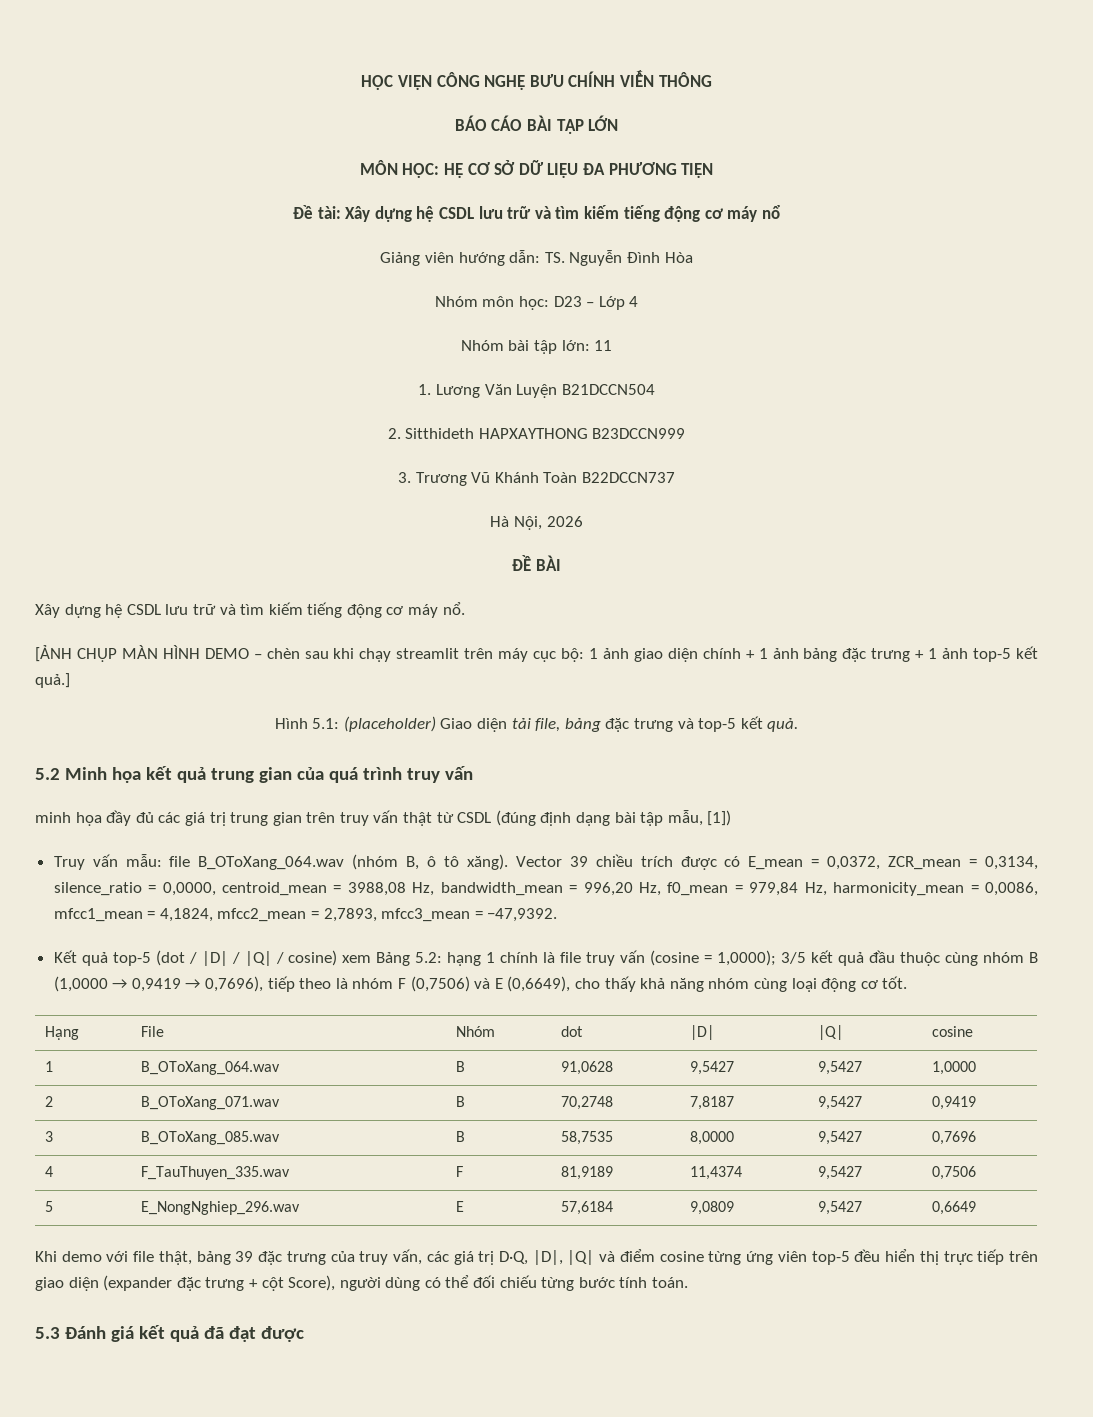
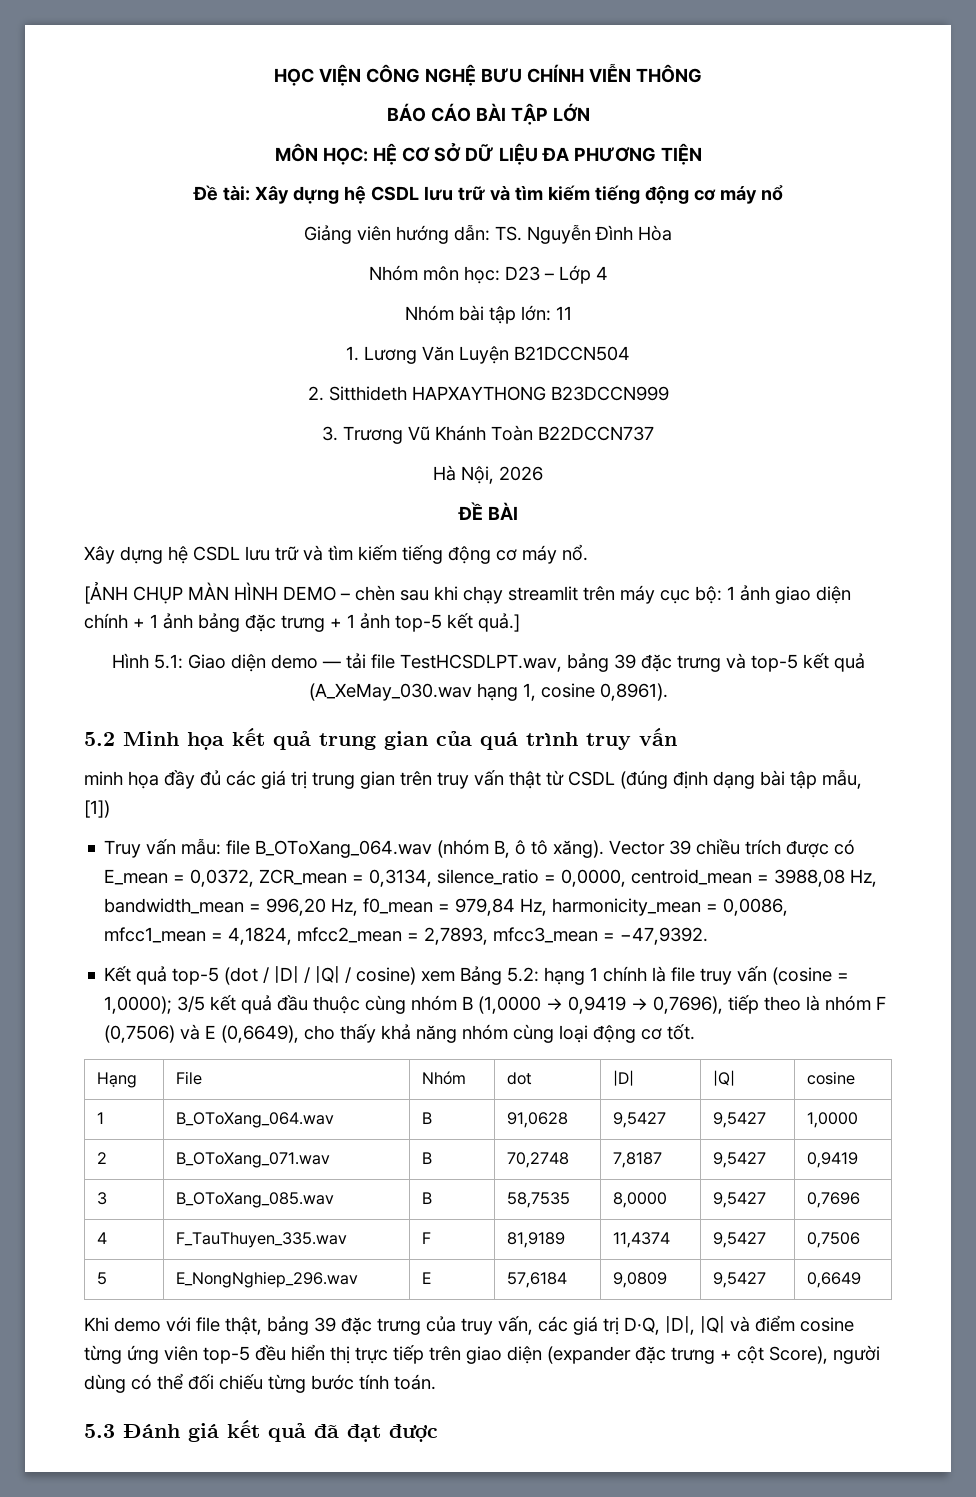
[343,716,436,732] (placeholder) -> (183, 661) none
[511,718,601,732] tải file, bảng -> [270,653,636,672] demo — tải file TestHCSDLPT.wav, bảng 39
[767,718,799,732] quả. -> [833,653,865,672] [308,683,668,701] quả (A_XeMay_030.wav hạng 1, cosine 0,8961).

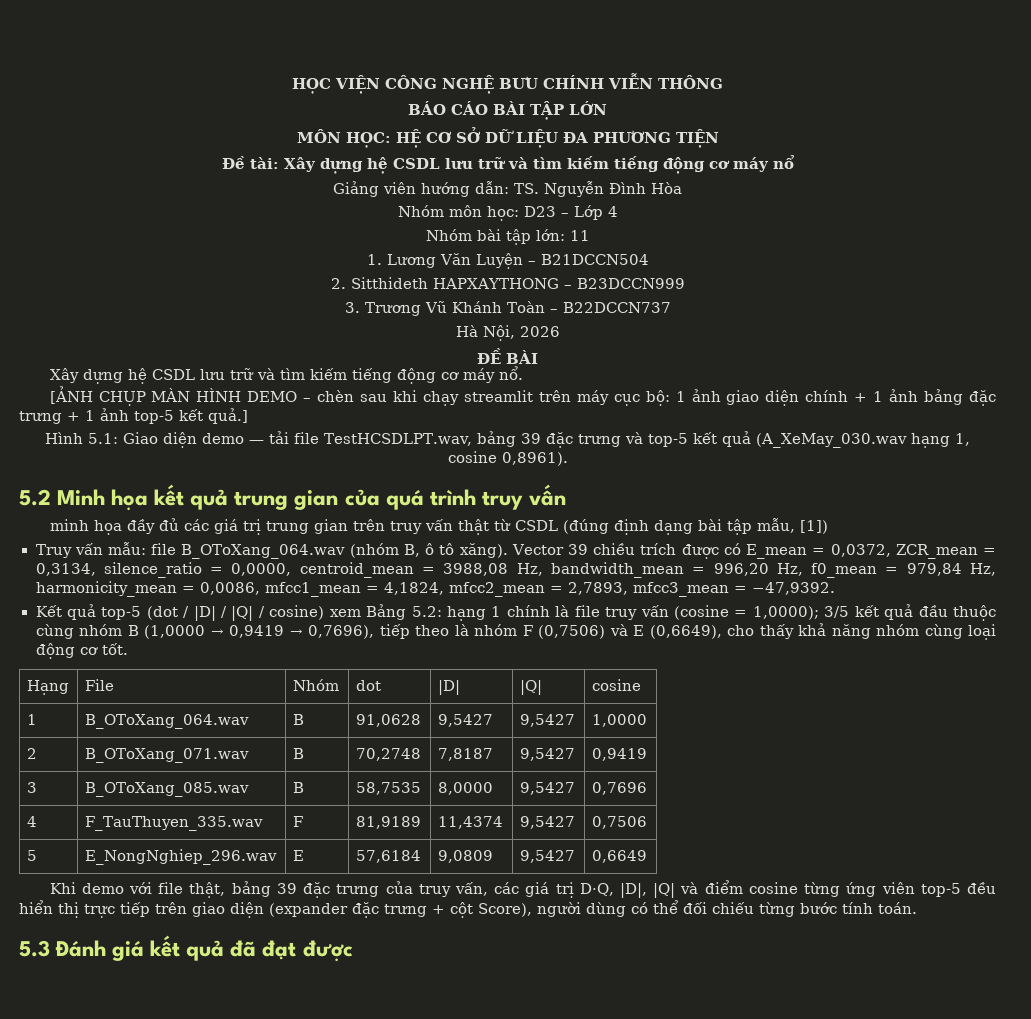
(509, 355) none -> [527,261,536,265] –
(546, 393) none -> [563,285,572,289] –
(533, 433) none -> [549,309,558,313] –

